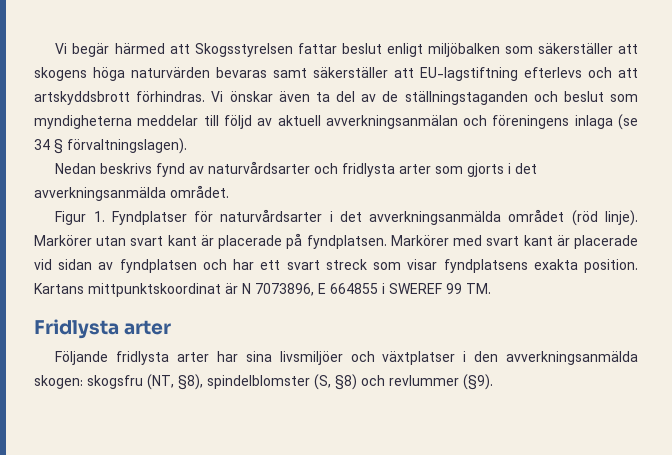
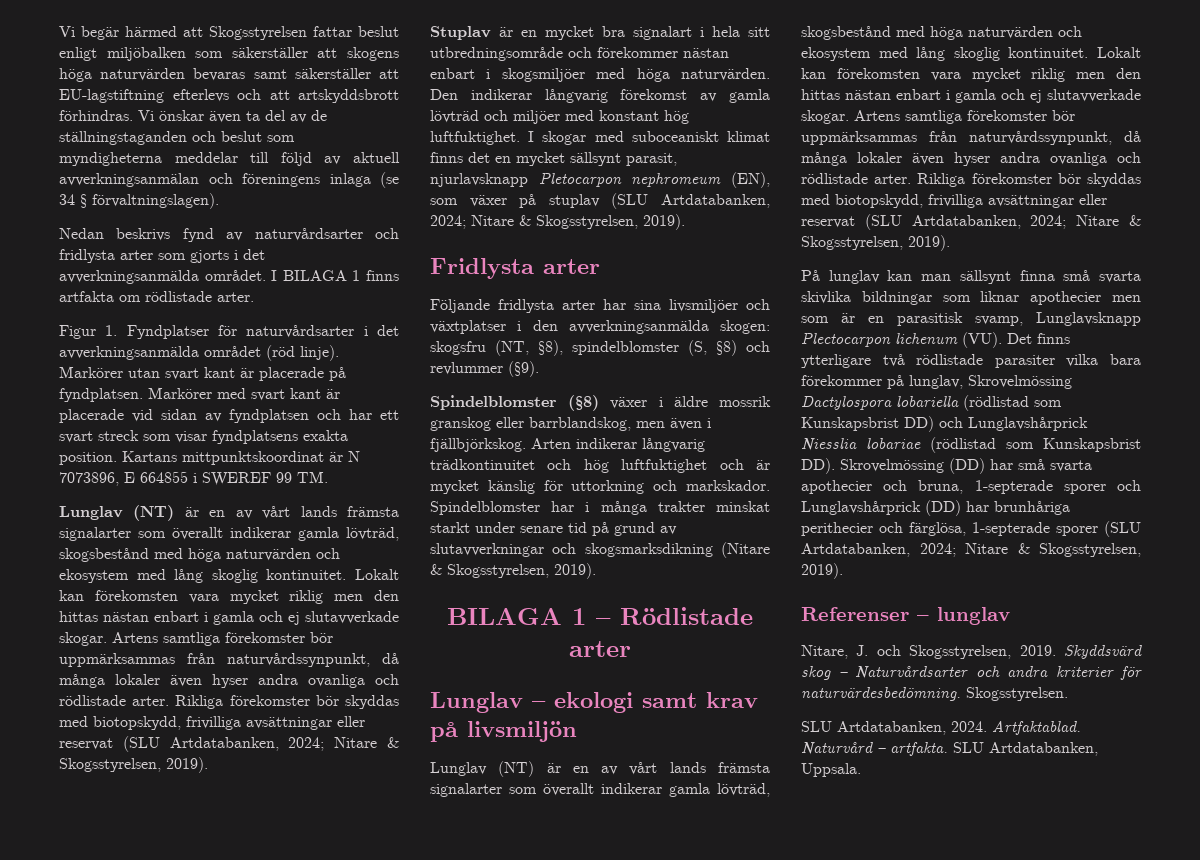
(229, 191) none -> [271,270,399,281] [59,291,254,302] I BILAGA 1 finns artfakta om rödlistade arter.
(491, 288) none -> [59,505,399,521] [59,527,399,541] [59,548,340,562] [59,569,399,583] [59,590,399,604] [59,611,399,625] [59,632,333,646] [59,653,399,667] [59,674,399,688] [59,695,399,709] [59,716,365,730] [59,736,399,752] [59,757,208,773] [430,26,770,40] [430,47,729,61] [430,68,770,82] [430,89,770,103] [430,110,689,124] [430,131,770,145] [430,152,677,166] [430,172,770,188] [430,193,770,209] [430,214,685,230] // Lunglav (NT) är en av vårt lands främsta signalarter som överallt indikerar gamla lövträd, skogsbestånd med höga naturvärden och ekosystem med lång skoglig kontinuitet. Lokalt kan förekomsten vara mycket riklig men den hittas nästan enbart i gamla och ej slutavverkade skogar. Artens samtliga förekomster bör uppmärksammas från naturvårdssynpunkt, då många lokaler även hyser andra ovanliga och rödlistade arter. Rikliga förekomster bör skyddas med biotopskydd, frivilliga avsättningar eller reservat (SLU Artdatabanken, 2024; Nitare & Skogsstyrelsen, 2019). // Stuplav är en mycket bra signalart i hela sitt utbredningsområde och förekommer nästan enbart i skogsmiljöer med höga naturvärden. Den indikerar långvarig förekomst av gamla lövträd och miljöer med konstant hög luftfuktighet. I skogar med suboceaniskt klimat finns det en mycket sällsynt parasit, njurlavsknapp Pletocarpon nephromeum (EN), som växer på stuplav (SLU Artdatabanken, 2024; Nitare & Skogsstyrelsen, 2019).
(493, 382) none -> [430,395,771,411] [430,417,711,431] [430,438,705,452] [430,459,770,473] [430,480,770,494] [430,501,770,515] [430,522,677,536] [430,542,770,558] [430,563,596,579] [447,607,753,625] [569,641,631,657] [430,692,758,713] [430,721,577,742] [430,761,770,777] [430,783,770,797] [801,26,1082,40] [801,47,1141,61] [801,68,1141,82] [801,89,1141,103] [801,110,1075,124] [801,131,1141,145] [801,152,1141,166] [801,173,1141,187] [801,194,1107,208] [801,214,1141,230] [801,235,950,251] [801,270,1141,284] [801,291,1141,305] [801,312,1141,326] [801,332,1070,348] [801,354,1141,368] [801,375,1072,389] [801,395,1062,411] [801,416,1088,432] [801,437,1141,453] [801,458,1092,474] [801,480,1141,494] [801,500,1070,516] [801,521,1141,537] [801,543,1141,557] [801,563,843,579] [801,607,1010,625] [801,645,1142,659] [801,666,1142,680] [801,687,1068,701] [801,720,1081,735] [801,742,1098,756] [801,763,861,777] // Spindelblomster (§8) växer i äldre mossrik granskog eller barrblandskog, men även i fjällbjörkskog. Arten indikerar långvarig trädkontinuitet och hög luftfuktighet och är mycket känslig för uttorkning och markskador. Spindelblomster har i många trakter minskat starkt under senare tid på grund av slutavverkningar och skogsmarksdikning (Nitare & Skogsstyrelsen, 2019). // BILAGA 1 – Rödlistade arter // Lunglav – ekologi samt krav på livsmiljön // Lunglav (NT) är en av vårt lands främsta signalarter som överallt indikerar gamla lövträd, skogsbestånd med höga naturvärden och ekosystem med lång skoglig kontinuitet. Lokalt kan förekomsten vara mycket riklig men den hittas nästan enbart i gamla och ej slutavverkade skogar. Artens samtliga förekomster bör uppmärksammas från naturvårdssynpunkt, då många lokaler även hyser andra ovanliga och rödlistade arter. Rikliga förekomster bör skyddas med biotopskydd, frivilliga avsättningar eller reservat (SLU Artdatabanken, 2024; Nitare & Skogsstyrelsen, 2019). // På lunglav kan man sällsynt finna små svarta skivlika bildningar som liknar apothecier men som är en parasitisk svamp, Lunglavsknapp Plectocarpon lichenum (VU). Det finns ytterligare två rödlistade parasiter vilka bara förekommer på lunglav, Skrovelmössing Dactylospora lobariella (rödlistad som Kunskapsbrist DD) och Lunglavshårprick Niesslia lobariae (rödlistad som Kunskapsbrist DD). Skrovelmössing (DD) har små svarta apothecier och bruna, 1-septerade sporer och Lunglavshårprick (DD) har brunhåriga perithecier och färglösa, 1-septerade sporer (SLU Artdatabanken, 2024; Nitare & Skogsstyrelsen, 2019). // Referenser – lunglav // Nitare, J. och Skogsstyrelsen, 2019. Skyddsvärd skog – Naturvårdsarter och andra kriterier för naturvärdesbedömning. Skogsstyrelsen. // SLU Artdatabanken, 2024. Artfaktablad. Naturvård – artfakta. SLU Artdatabanken, Uppsala.

